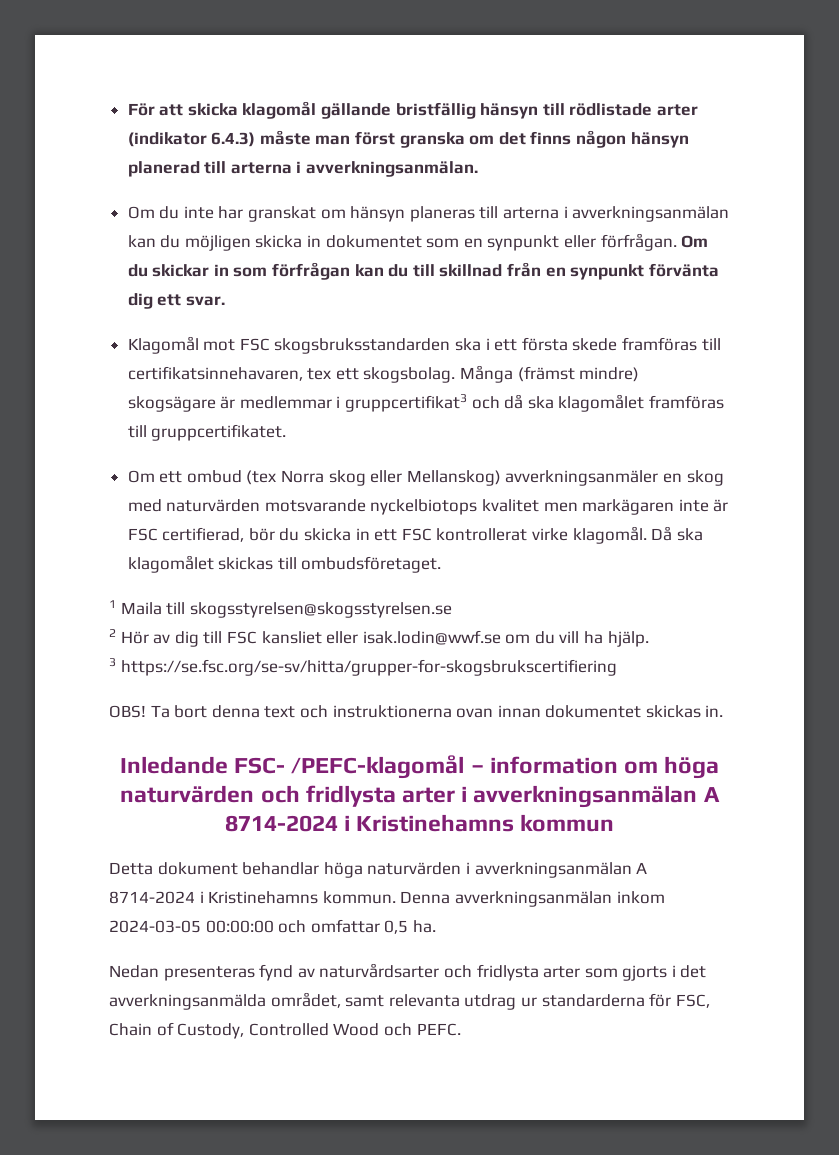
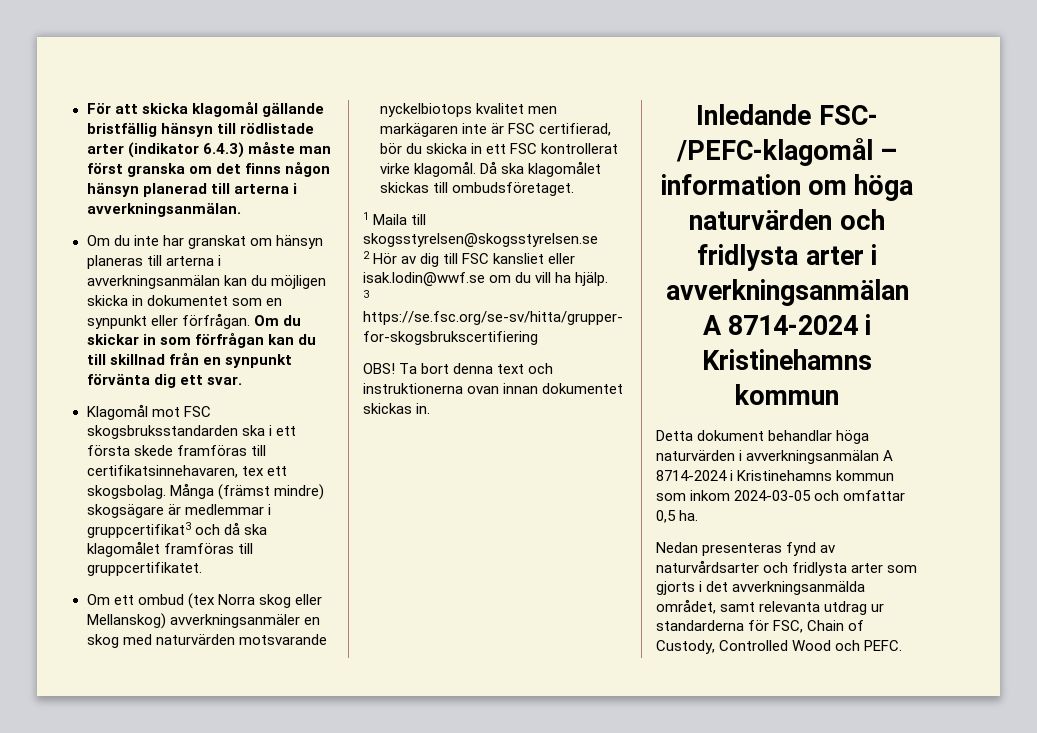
[322,891,612,907] kommun. Denna avverkningsanmälan -> [836,470,895,481] [656,493,686,501] kommun som
[205,920,274,933] 00:00:00 -> (812, 495) none

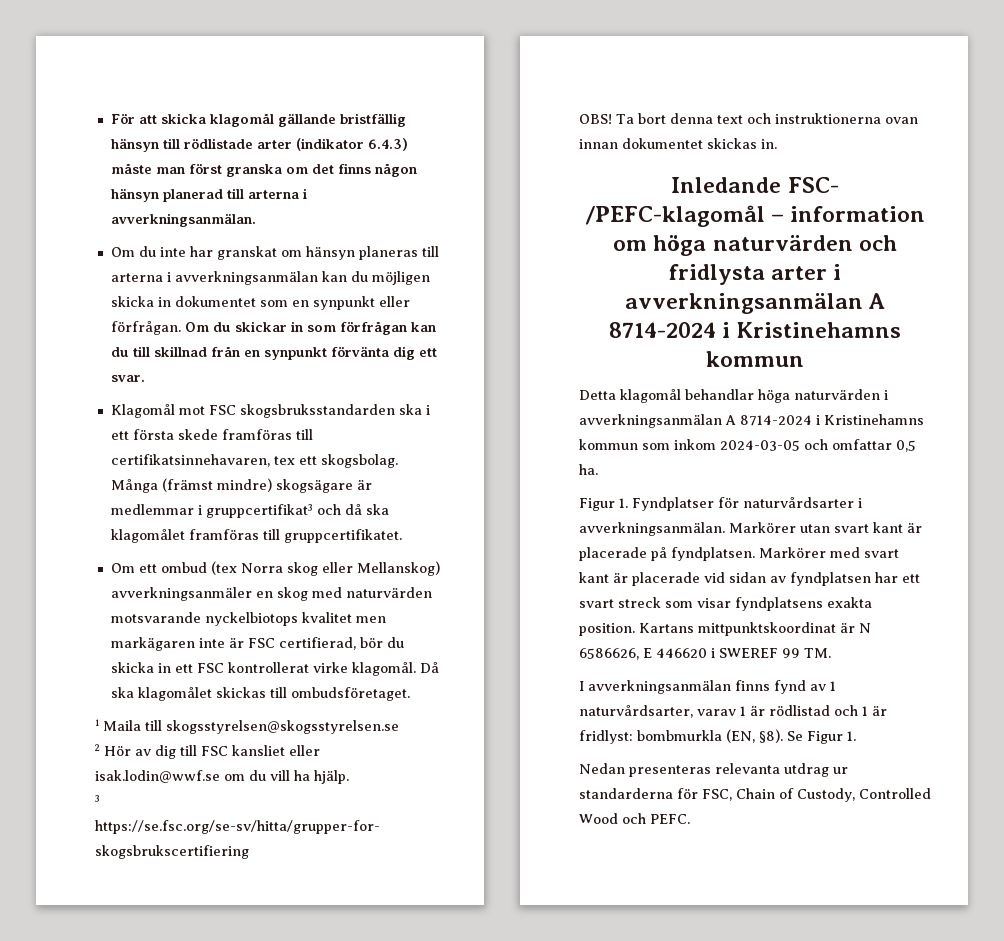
[697,430,765,441] dokument -> [620,389,681,403] klagomål
[656,542,836,556] [656,560,918,576] [656,581,866,595] [656,599,756,614] Nedan presenteras fynd av naturvårdsarter och fridlysta arter som gjorts i det avverkningsanmälda området, samt -> [579,497,862,511] [579,522,922,536] [579,547,899,561] [579,572,920,586] [579,597,872,611] [579,622,871,636] [579,648,831,660] [579,680,836,694] [579,705,887,718] [579,729,856,744] [579,763,711,777] Figur 1. Fyndplatser för naturvårdsarter i avverkningsanmälan. Markörer utan svart kant är placerade på fyndplatsen. Markörer med svart kant är placerade vid sidan av fyndplatsen har ett svart streck som visar fyndplatsens exakta position. Kartans mittpunktskoordinat är N 6586626, E 446620 i SWEREF 99 TM. // I avverkningsanmälan finns fynd av 1 naturvårdsarter, varav 1 är rödlistad och 1 är fridlyst: bombmurkla (EN, §8). Se Figur 1. // Nedan presenteras

